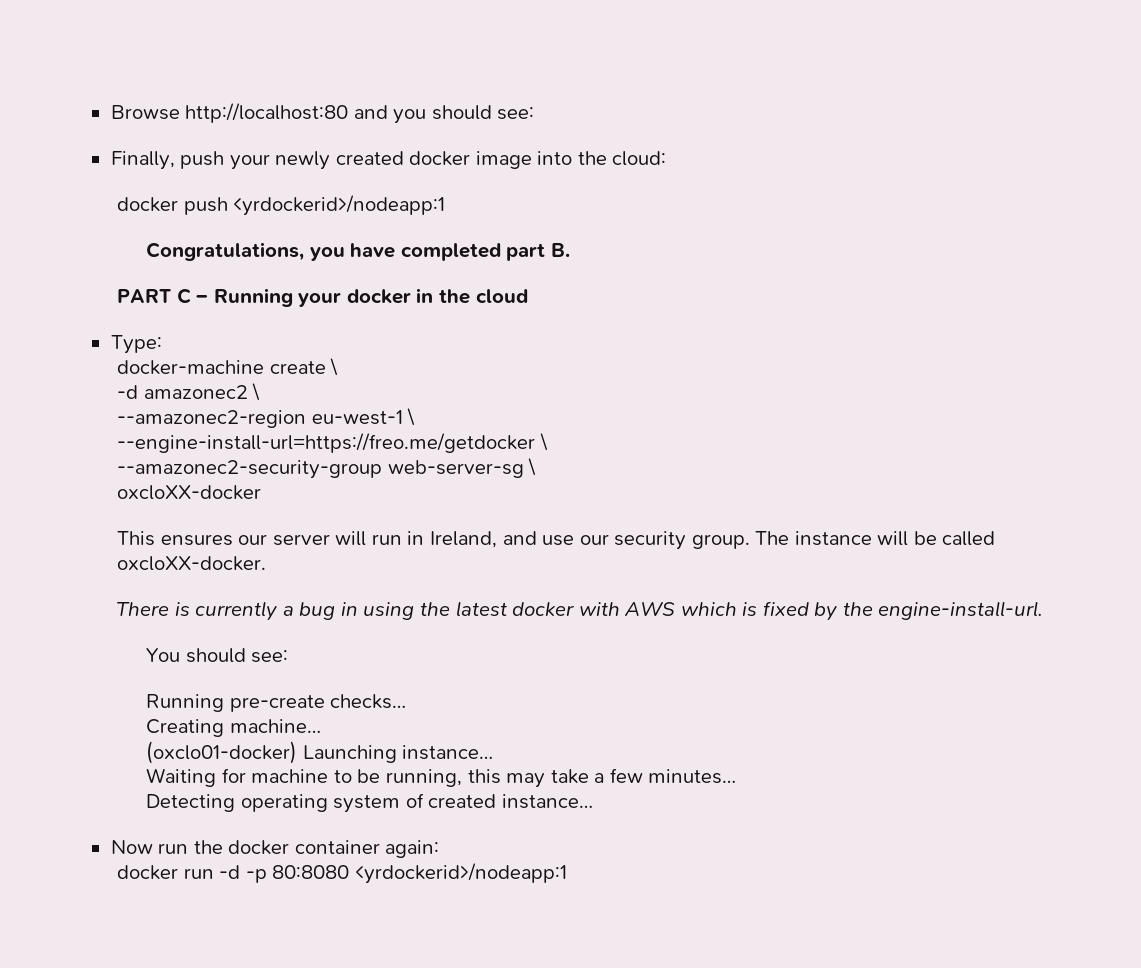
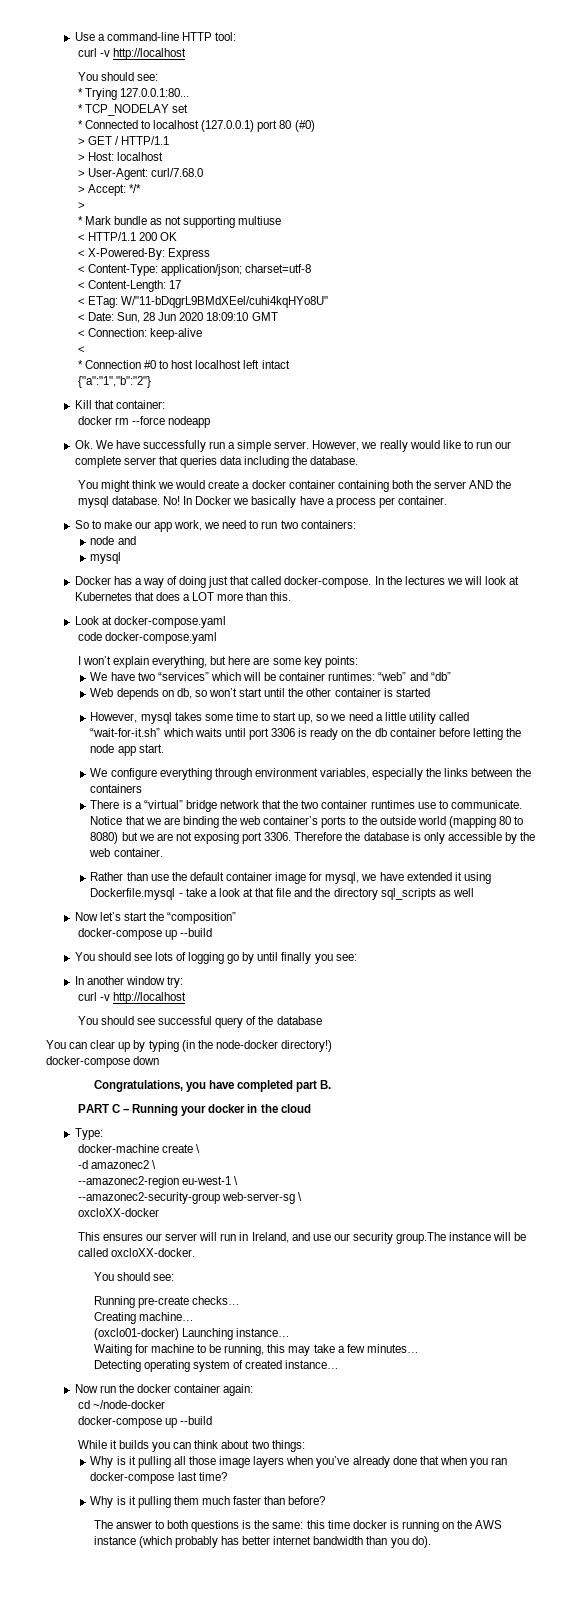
[110,103,535,124] [110,151,667,170] [117,195,446,216] Browse http://localhost:80 and you should see: // Finally, push your newly created docker image into the cloud: // docker push <yrdockerid>/nodeapp:1 -> [74,32,236,41] [77,48,187,60] [77,72,159,81] [77,88,190,100] [77,104,189,116] [77,120,315,132] [77,136,170,145] [77,152,164,161] [77,168,204,180] [77,184,142,196] [77,202,85,209] [77,216,282,228] [77,232,178,241] [77,248,211,260] [77,264,312,276] [77,280,182,292] [77,296,329,308] [77,312,278,323] [77,328,203,340] [77,346,85,353] [77,360,290,369] [77,376,151,388] [74,400,165,409] [77,416,211,428] [74,440,512,452] [74,456,359,468] [77,480,512,492] [77,496,447,508] [74,520,356,532] [90,536,136,545] [90,552,122,564] [74,576,520,588] [74,592,292,601] [74,616,226,628] [77,632,217,644] [77,656,358,668] [90,672,451,681] [90,688,430,700] [90,712,469,724] [90,728,521,740] [90,744,164,756] [90,768,531,780] [90,784,143,793] [90,800,522,812] [90,816,524,828] [90,832,536,844] [89,848,163,857] [90,872,491,884] [90,888,474,900] [74,912,236,924] [77,928,213,940] [74,952,357,964] [74,976,183,988] [77,992,187,1004] [77,1016,322,1028] [46,1040,332,1052] [46,1056,160,1068] Use a command-line HTTP tool: // curl -v http://localhost // You should see: // * Trying 127.0.0.1:80... // * TCP_NODELAY set // * Connected to localhost (127.0.0.1) port 80 (#0) // > GET / HTTP/1.1 // > Host: localhost // > User-Agent: curl/7.68.0 // > Accept: */* // > // * Mark bundle as not supporting multiuse // < HTTP/1.1 200 OK // < X-Powered-By: Express // < Content-Type: application/json; charset=utf-8 // < Content-Length: 17 // < ETag: W/"11-bDqgrL9BMdXEel/cuhi4kqHYo8U" // < Date: Sun, 28 Jun 2020 18:09:10 GMT // < Connection: keep-alive // < // * Connection #0 to host localhost left intact // {"a":"1","b":"2"} // Kill that container: // docker rm --force nodeapp // Ok. We have successfully run a simple server. However, we really would like to run our complete server that queries data including the database. // You might think we would create a docker container containing both the server AND the mysql database. No! In Docker we basically have a process per container. // So to make our app work, we need to run two containers: // node and // mysql // Docker has a way of doing just that called docker-compose. In the lectures we will look at Kubernetes that does a LOT more than this. // Look at docker-compose.yaml // code docker-compose.yaml // I won’t explain everything, but here are some key points: // We have two “services” which will be container runtimes: “web” and “db” // Web depends on db, so won’t start until the other container is started // However, mysql takes some time to start up, so we need a little utility called “wait-for-it.sh” which waits until port 3306 is ready on the db container before letting the node app start. // We configure everything through environment variables, especially the links between the containers // There is a “virtual” bridge network that the two container runtimes use to communicate. Notice that we are binding the web container’s ports to the outside world (mapping 80 to 8080) but we are not exposing port 3306. Therefore the database is only accessible by the web container. // Rather than use the default container image for mysql, we have extended it using Dockerfile.mysql - take a look at that file and the directory sql_scripts as well // Now let’s start the “composition” // docker-compose up --build // You should see lots of logging go by until finally you see: // In another window try: // curl -v http://localhost // You should see successful query of the database // You can clear up by typing (in the node-docker directory!) // docker-compose down
[117,433,548,453] // --engine-install-url=https://freo.me/getdocker \ -> (239, 1180) none
[691,531,790,549] group. The -> [396,1232,447,1244] group.The
[117,601,1044,621] // There is currently a bug in using the latest docker with AWS which is fixed by the engine-install-url. -> (195, 1252) none
[117,863,567,884] docker run -d -p 80:8080 <yrdockerid>/nodeapp:1 -> [77,1400,165,1409] [77,1416,213,1428] [77,1440,305,1452] [90,1456,508,1468] [90,1472,227,1484] [90,1496,326,1508] [93,1520,503,1532] [93,1536,431,1548] cd ~/node-docker // docker-compose up --build // While it builds you can think about two things: // Why is it pulling all those image layers when you’ve already done that when you ran docker-compose last time? // Why is it pulling them much faster than before? // The answer to both questions is the same: this time docker is running on the AWS instance (which probably has better internet bandwidth than you do).

